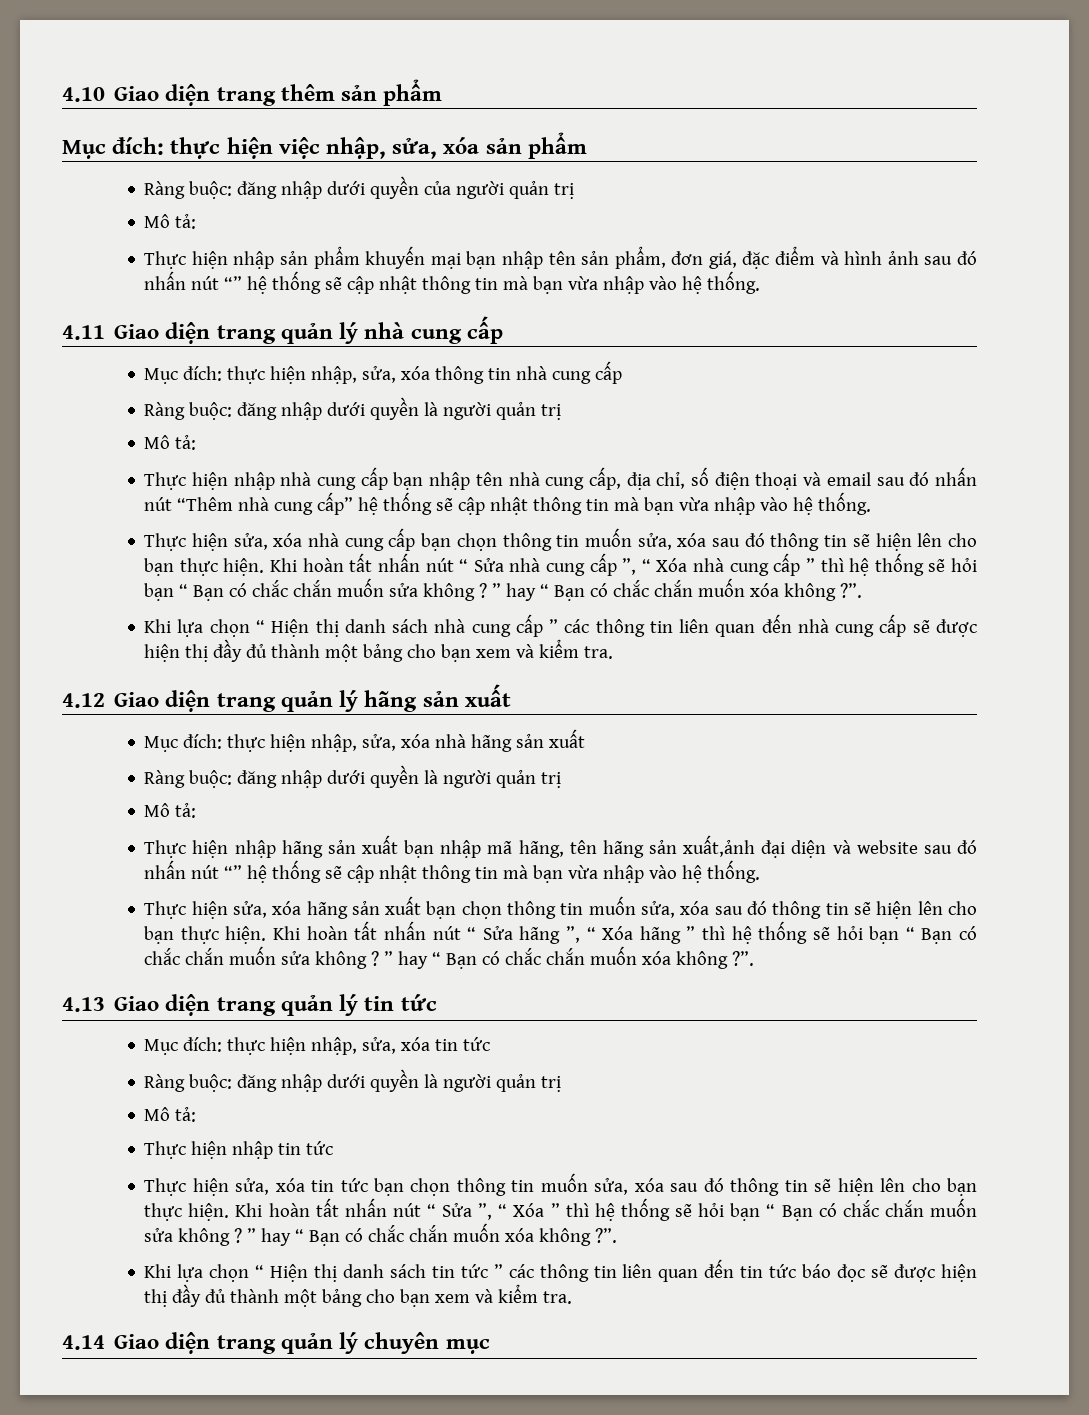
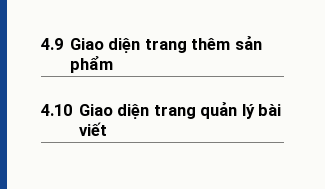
[62,87,105,102] 4.10 -> [41,38,63,50] 4.9
[62,132,587,159] [144,176,575,199] [144,214,197,229] [144,246,978,269] [144,271,761,294] [62,316,503,344] [144,361,623,384] [144,397,562,420] [144,435,197,450] [144,467,978,490] [144,492,872,515] [144,528,978,551] [144,553,977,576] [144,578,863,601] [144,614,978,637] [144,639,614,662] [62,684,511,712] [144,729,586,752] [144,765,562,788] [144,803,197,818] [144,835,977,858] [144,860,761,883] [144,896,978,919] [144,921,977,944] [144,946,755,969] [62,994,437,1016] [144,1037,491,1055] [144,1069,562,1092] [144,1107,197,1122] [144,1141,334,1159] [144,1173,977,1196] [144,1198,977,1221] [144,1223,618,1246] [144,1259,978,1282] [144,1284,573,1307] [62,1332,490,1354] Mục đích: thực hiện việc nhập, sửa, xóa sản phẩm // Ràng buộc: đăng nhập dưới quyền của người quản trị // Mô tả: // Thực hiện nhập sản phẩm khuyến mại bạn nhập tên sản phẩm, đơn giá, đặc điểm và hình ảnh sau đó nhấn nút “” hệ thống sẽ cập nhật thông tin mà bạn vừa nhập vào hệ thống. // 4.11 Giao diện trang quản lý nhà cung cấp // Mục đích: thực hiện nhập, sửa, xóa thông tin nhà cung cấp // Ràng buộc: đăng nhập dưới quyền là người quản trị // Mô tả: // Thực hiện nhập nhà cung cấp bạn nhập tên nhà cung cấp, địa chỉ, số điện thoại và email sau đó nhấn nút “Thêm nhà cung cấp” hệ thống sẽ cập nhật thông tin mà bạn vừa nhập vào hệ thống. // Thực hiện sửa, xóa nhà cung cấp bạn chọn thông tin muốn sửa, xóa sau đó thông tin sẽ hiện lên cho bạn thực hiện. Khi hoàn tất nhấn nút “ Sửa nhà cung cấp ”, “ Xóa nhà cung cấp ” thì hệ thống sẽ hỏi bạn “ Bạn có chắc chắn muốn sửa không ? ” hay “ Bạn có chắc chắn muốn xóa không ?”. // Khi lựa chọn “ Hiện thị danh sách nhà cung cấp ” các thông tin liên quan đến nhà cung cấp sẽ được hiện thị đầy đủ thành một bảng cho bạn xem và kiểm tra. // 4.12 Giao diện trang quản lý hãng sản xuất // Mục đích: thực hiện nhập, sửa, xóa nhà hãng sản xuất // Ràng buộc: đăng nhập dưới quyền là người quản trị // Mô tả: // Thực hiện nhập hãng sản xuất bạn nhập mã hãng, tên hãng sản xuất,ảnh đại diện và website sau đó nhấn nút “” hệ thống sẽ cập nhật thông tin mà bạn vừa nhập vào hệ thống. // Thực hiện sửa, xóa hãng sản xuất bạn chọn thông tin muốn sửa, xóa sau đó thông tin sẽ hiện lên cho bạn thực hiện. Khi hoàn tất nhấn nút “ Sửa hãng ”, “ Xóa hãng ” thì hệ thống sẽ hỏi bạn “ Bạn có chắc chắn muốn sửa không ? ” hay “ Bạn có chắc chắn muốn xóa không ?”. // 4.13 Giao diện trang quản lý tin tức // Mục đích: thực hiện nhập, sửa, xóa tin tức // Ràng buộc: đăng nhập dưới quyền là người quản trị // Mô tả: // Thực hiện nhập tin tức // Thực hiện sửa, xóa tin tức bạn chọn thông tin muốn sửa, xóa sau đó thông tin sẽ hiện lên cho bạn thực hiện. Khi hoàn tất nhấn nút “ Sửa ”, “ Xóa ” thì hệ thống sẽ hỏi bạn “ Bạn có chắc chắn muốn sửa không ? ” hay “ Bạn có chắc chắn muốn xóa không ?”. // Khi lựa chọn “ Hiện thị danh sách tin tức ” các thông tin liên quan đến tin tức báo đọc sẽ được hiện thị đầy đủ thành một bảng cho bạn xem và kiểm tra. // 4.14 Giao diện trang quản lý chuyên mục -> [41,102,282,119] [79,122,107,136] 4.10 Giao diện trang quản lý bài viết

